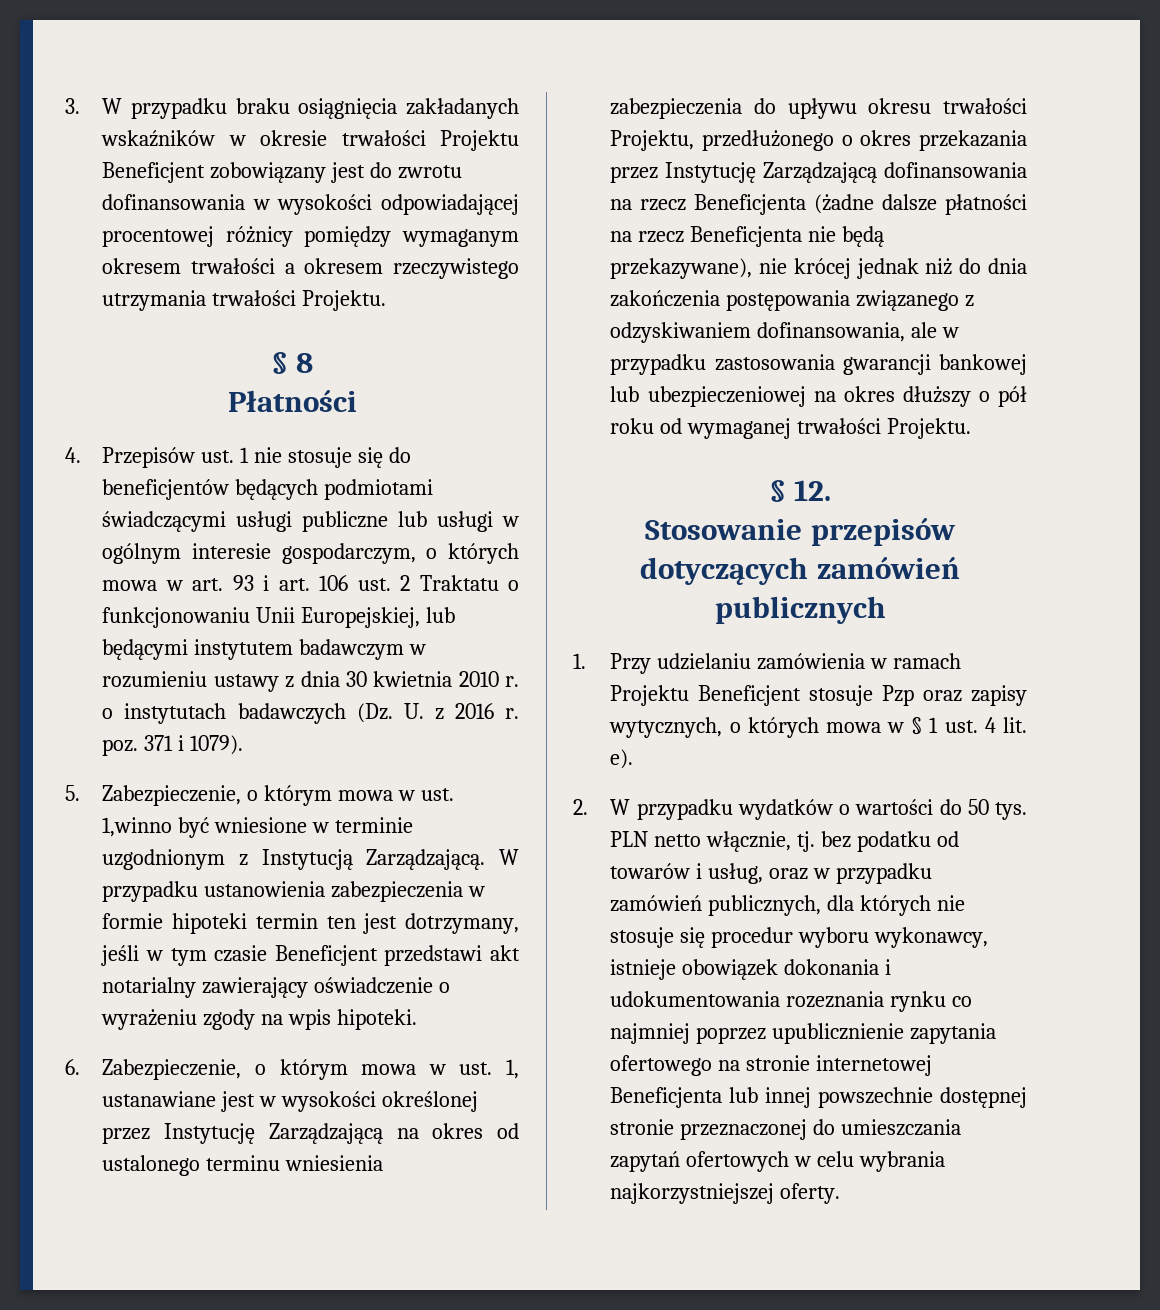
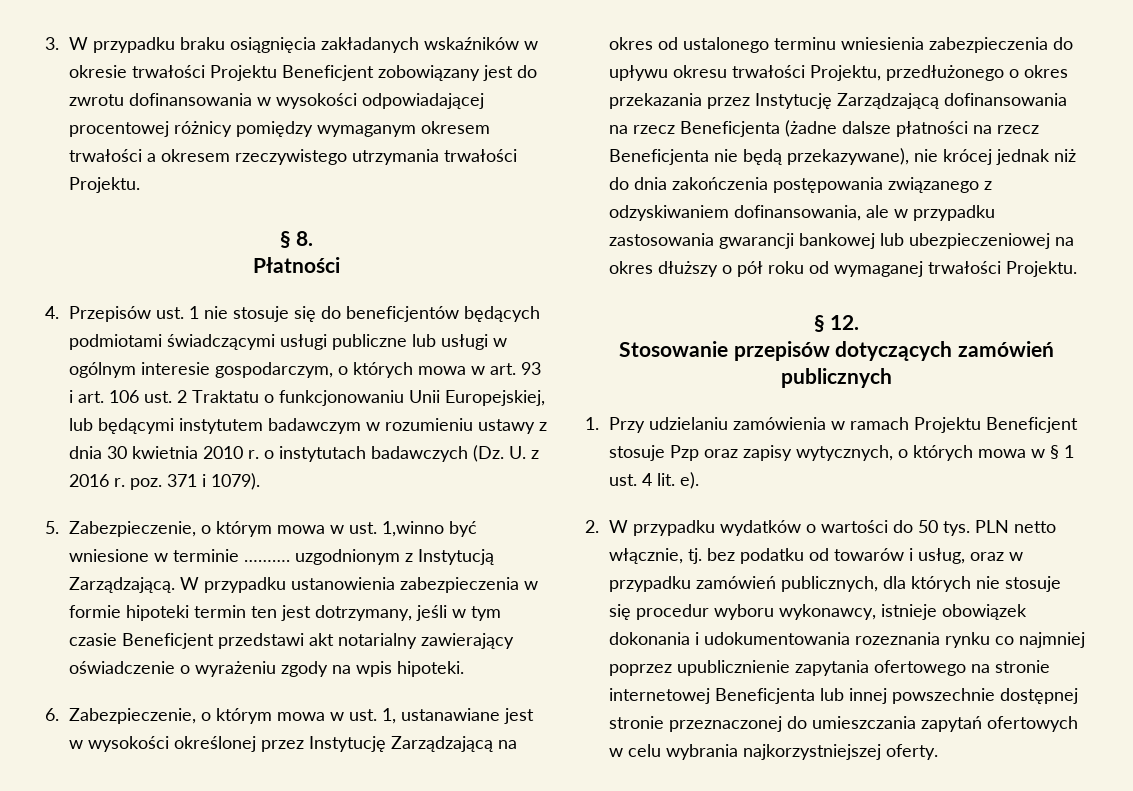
[296,353,314,373] 8 -> [296,231,314,246] 8.
(414, 825) none -> [244,560,291,562] ……….

